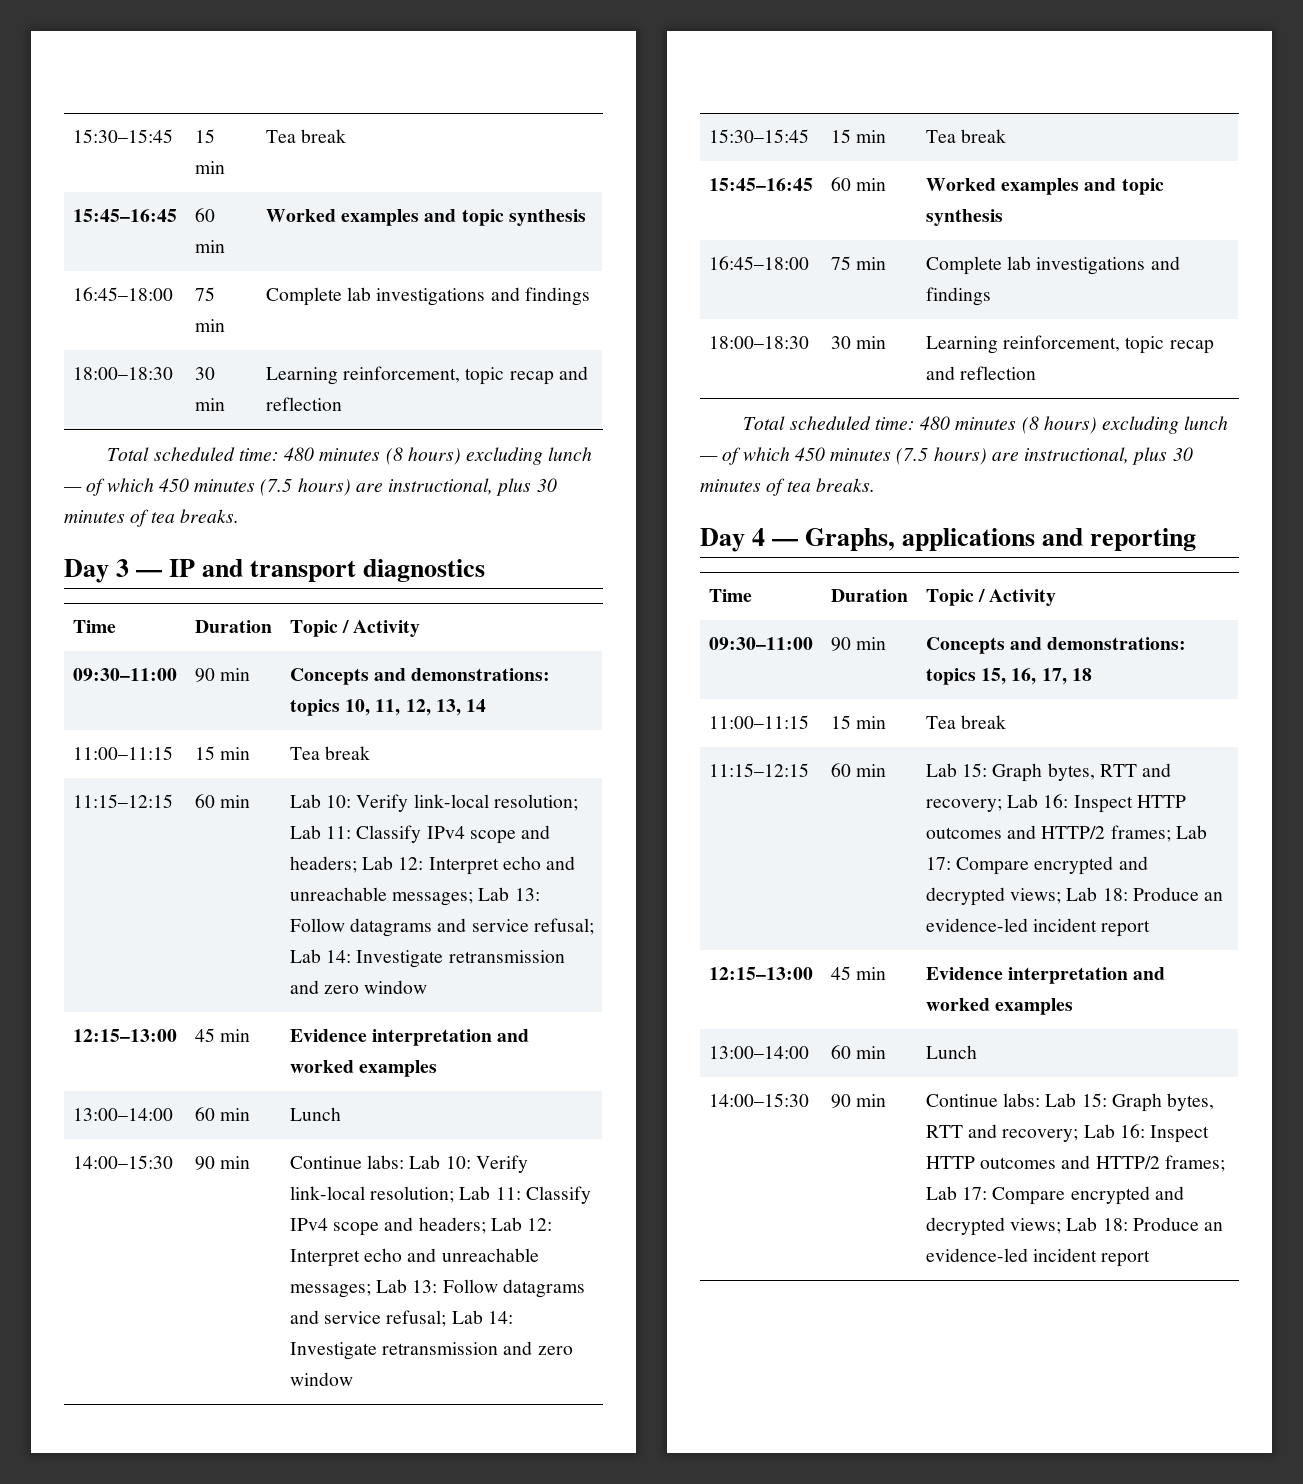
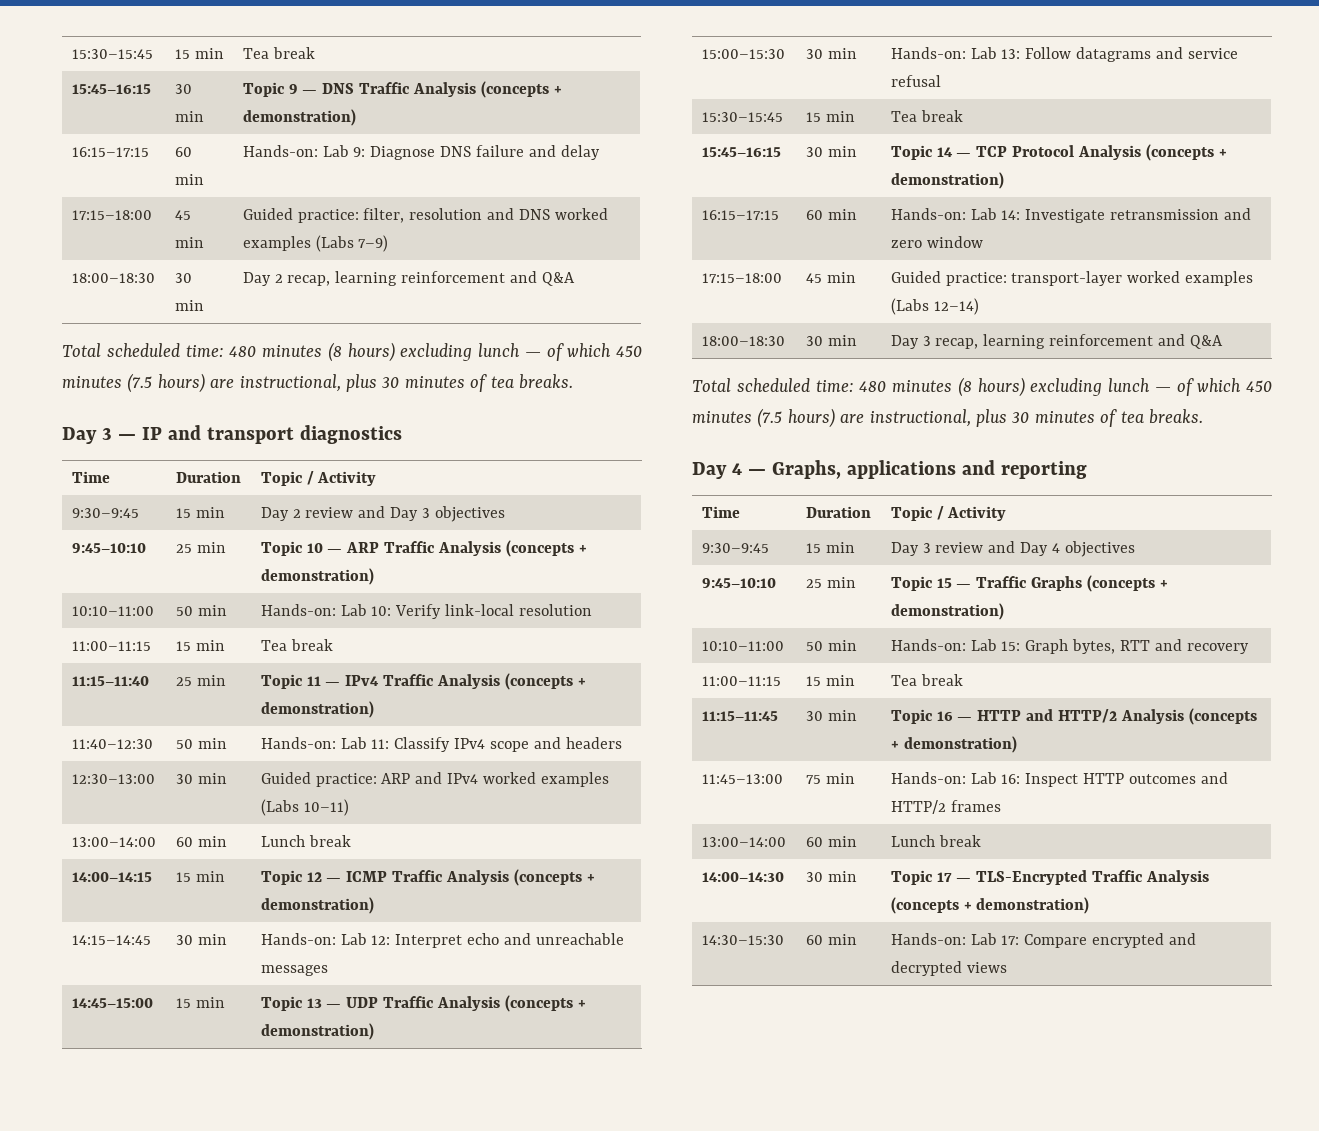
[72,129,173,143] [194,129,215,143] [194,161,225,174] [265,129,346,143] [72,209,177,222] [194,208,215,222] [194,240,225,253] [265,209,586,226] [72,287,173,301] [194,287,215,301] [194,319,225,332] [265,287,590,306] [72,367,173,380] [194,367,215,380] [194,398,225,411] [265,366,588,385] [265,397,342,411] 15:30–15:45 | 15 min | Tea break // 15:45–16:45 | 60 min | Worked examples and topic synthesis // 16:45–18:00 | 75 min | Complete lab investigations and findings // 18:00–18:30 | 30 min | Learning reinforcement, topic recap and reflection -> [71,49,153,59] [174,48,224,59] [242,47,315,59] [71,84,151,94] [174,84,192,94] [174,111,204,122] [242,81,562,98] [242,109,356,126] [71,147,149,157] [174,147,192,157] [174,174,204,185] [242,145,600,160] [71,210,152,220] [174,210,191,220] [174,237,204,248] [242,208,608,223] [242,235,389,252] [71,273,155,283] [174,273,192,283] [174,300,204,311] [242,271,575,286] 15:30–15:45 | 15 min | Tea break // 15:45–16:15 | 30 min | Topic 9 — DNS Traffic Analysis (concepts + demonstration) // 16:15–17:15 | 60 min | Hands-on: Lab 9: Diagnose DNS failure and delay // 17:15–18:00 | 45 min | Guided practice: filter, resolution and DNS worked examples (Labs 7–9) // 18:00–18:30 | 30 min | Day 2 recap, learning reinforcement and Q&A
[72,668,177,681] [194,668,250,682] [289,668,551,685] [289,699,487,716] [72,746,173,760] [194,746,250,760] [289,746,370,760] [72,794,173,808] [194,794,250,808] [289,794,578,812] [289,825,551,844] [289,856,576,875] [289,887,540,906] [289,918,594,937] [289,949,565,968] [289,980,428,994] [72,1029,177,1042] [194,1028,250,1042] [289,1029,530,1046] [289,1060,437,1077] [72,1108,173,1121] [194,1107,250,1121] [289,1107,341,1121] [72,1155,173,1169] [194,1156,250,1170] [289,1155,528,1173] [289,1186,591,1204] [289,1217,553,1236] [289,1248,539,1267] [289,1279,585,1298] [289,1310,513,1327] [289,1341,573,1360] [289,1372,353,1386] [708,129,809,143] [830,129,886,143] [925,129,1006,143] [708,178,813,191] [830,177,886,191] [925,178,1164,195] [925,209,1003,226] [708,256,809,270] [830,256,886,270] [925,256,1180,275] [925,287,991,306] [708,336,809,349] [830,336,886,349] [925,335,1214,354] [925,366,1036,380] 09:30–11:00 | 90 min | Concepts and demonstrations: topics 10, 11, 12, 13, 14 // 11:00–11:15 | 15 min | Tea break // 11:15–12:15 | 60 min | Lab 10: Verify link-local resolution; Lab 11: Classify IPv4 scope and headers; Lab 12: Interpret echo and unreachable messages; Lab 13: Follow datagrams and service refusal; Lab 14: Investigate retransmission and zero window // 12:15–13:00 | 45 min | Evidence interpretation and worked examples // 13:00–14:00 | 60 min | Lunch // 14:00–15:30 | 90 min | Continue labs: Lab 10: Verify link-local resolution; Lab 11: Classify IPv4 scope and headers; Lab 12: Interpret echo and unreachable messages; Lab 13: Follow datagrams and service refusal; Lab 14: Investigate retransmission and zero window // 15:30–15:45 | 15 min | Tea break // 15:45–16:45 | 60 min | Worked examples and topic synthesis // 16:45–18:00 | 75 min | Complete lab investigations and findings // 18:00–18:30 | 30 min | Learning reinforcement, topic recap and reflection -> [71,508,139,518] [175,507,225,518] [260,506,505,522] [71,543,146,553] [175,542,226,553] [260,540,587,557] [260,568,374,585] [71,606,154,616] [175,605,227,616] [260,604,593,619] [71,641,151,651] [175,640,225,651] [260,639,333,651] [71,676,149,686] [175,675,226,686] [260,673,586,690] [260,701,374,718] [71,739,153,749] [175,738,227,749] [260,737,622,752] [71,774,155,784] [175,773,227,784] [260,772,609,787] [260,799,349,816] [71,837,156,847] [175,836,227,847] [260,835,351,847] [71,872,152,882] [175,871,225,882] [260,869,595,886] [260,897,374,914] [71,935,151,945] [175,934,227,945] [260,933,624,948] [260,965,328,976] [71,998,153,1008] [175,997,225,1008] [260,995,586,1012] [260,1023,374,1040] [701,49,785,59] [805,48,857,59] [890,47,1238,62] [890,75,941,87] [701,112,783,122] [805,111,855,122] [890,110,963,122] [701,147,781,157] [805,146,857,157] [890,144,1227,161] [890,172,1004,189] [701,210,779,220] [805,209,857,220] [890,208,1252,223] [890,236,983,248] [701,273,782,283] [805,272,856,283] [890,271,1254,286] [890,298,979,315] [701,336,785,346] [805,335,857,346] [890,334,1223,349] 9:30–9:45 | 15 min | Day 2 review and Day 3 objectives // 9:45–10:10 | 25 min | Topic 10 — ARP Traffic Analysis (concepts + demonstration) // 10:10–11:00 | 50 min | Hands-on: Lab 10: Verify link-local resolution // 11:00–11:15 | 15 min | Tea break // 11:15–11:40 | 25 min | Topic 11 — IPv4 Traffic Analysis (concepts + demonstration) // 11:40–12:30 | 50 min | Hands-on: Lab 11: Classify IPv4 scope and headers // 12:30–13:00 | 30 min | Guided practice: ARP and IPv4 worked examples (Labs 10–11) // 13:00–14:00 | 60 min | Lunch break // 14:00–14:15 | 15 min | Topic 12 — ICMP Traffic Analysis (concepts + demonstration) // 14:15–14:45 | 30 min | Hands-on: Lab 12: Interpret echo and unreachable messages // 14:45–15:00 | 15 min | Topic 13 — UDP Traffic Analysis (concepts + demonstration) // 15:00–15:30 | 30 min | Hands-on: Lab 13: Follow datagrams and service refusal // 15:30–15:45 | 15 min | Tea break // 15:45–16:15 | 30 min | Topic 14 — TCP Protocol Analysis (concepts + demonstration) // 16:15–17:15 | 60 min | Hands-on: Lab 14: Investigate retransmission and zero window // 17:15–18:00 | 45 min | Guided practice: transport-layer worked examples (Labs 12–14) // 18:00–18:30 | 30 min | Day 3 recap, learning reinforcement and Q&A
[708,637,813,650] [830,637,886,651] [925,637,1187,654] [925,668,1092,685] [708,715,809,729] [830,715,886,729] [925,715,1006,729] [708,763,809,777] [830,763,886,777] [925,763,1172,782] [925,794,1186,813] [925,825,1207,842] [925,856,1148,875] [925,887,1224,906] [925,918,1151,937] [708,967,813,980] [830,966,886,980] [925,967,1166,984] [925,998,1073,1015] [708,1046,809,1059] [830,1045,886,1059] [925,1045,977,1059] [708,1093,809,1107] [830,1094,886,1108] [925,1093,1215,1112] [925,1124,1210,1143] [925,1155,1225,1172] [925,1186,1184,1205] [925,1217,1224,1236] [925,1248,1151,1267] 09:30–11:00 | 90 min | Concepts and demonstrations: topics 15, 16, 17, 18 // 11:00–11:15 | 15 min | Tea break // 11:15–12:15 | 60 min | Lab 15: Graph bytes, RTT and recovery; Lab 16: Inspect HTTP outcomes and HTTP/2 frames; Lab 17: Compare encrypted and decrypted views; Lab 18: Produce an evidence-led incident report // 12:15–13:00 | 45 min | Evidence interpretation and worked examples // 13:00–14:00 | 60 min | Lunch // 14:00–15:30 | 90 min | Continue labs: Lab 15: Graph bytes, RTT and recovery; Lab 16: Inspect HTTP outcomes and HTTP/2 frames; Lab 17: Compare encrypted and decrypted views; Lab 18: Produce an evidence-led incident report -> [701,543,769,553] [805,542,855,553] [890,541,1135,557] [701,578,776,588] [805,577,856,588] [890,575,1168,592] [890,603,1004,620] [701,641,784,651] [805,640,857,651] [890,639,1249,654] [701,676,781,686] [805,675,855,686] [890,674,963,686] [701,711,778,721] [805,710,857,721] [890,708,1257,725] [890,736,1017,753] [701,774,783,784] [805,773,855,784] [890,772,1228,787] [890,800,1001,814] [701,837,786,847] [805,836,857,847] [890,835,981,847] [701,872,784,882] [805,871,857,882] [890,870,1210,885] [890,897,1090,914] [701,935,784,945] [805,934,857,945] [890,933,1197,948] [890,961,1007,976] 9:30–9:45 | 15 min | Day 3 review and Day 4 objectives // 9:45–10:10 | 25 min | Topic 15 — Traffic Graphs (concepts + demonstration) // 10:10–11:00 | 50 min | Hands-on: Lab 15: Graph bytes, RTT and recovery // 11:00–11:15 | 15 min | Tea break // 11:15–11:45 | 30 min | Topic 16 — HTTP and HTTP/2 Analysis (concepts + demonstration) // 11:45–13:00 | 75 min | Hands-on: Lab 16: Inspect HTTP outcomes and HTTP/2 frames // 13:00–14:00 | 60 min | Lunch break // 14:00–14:30 | 30 min | Topic 17 — TLS-Encrypted Traffic Analysis (concepts + demonstration) // 14:30–15:30 | 60 min | Hands-on: Lab 17: Compare encrypted and decrypted views

